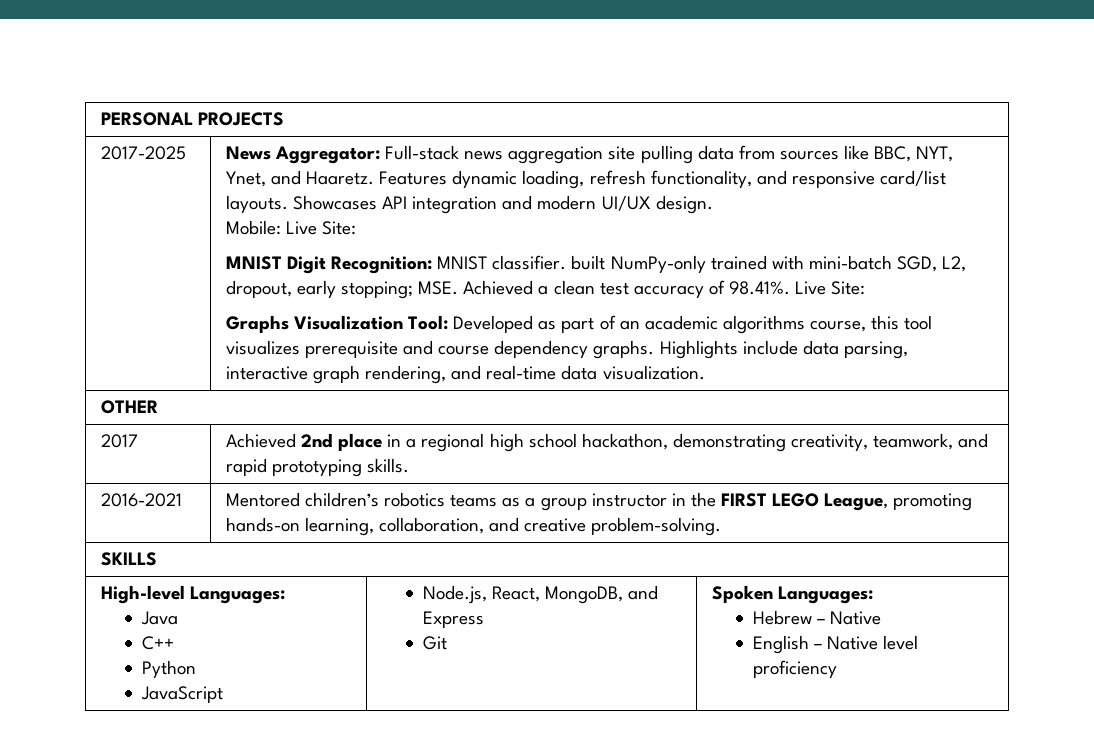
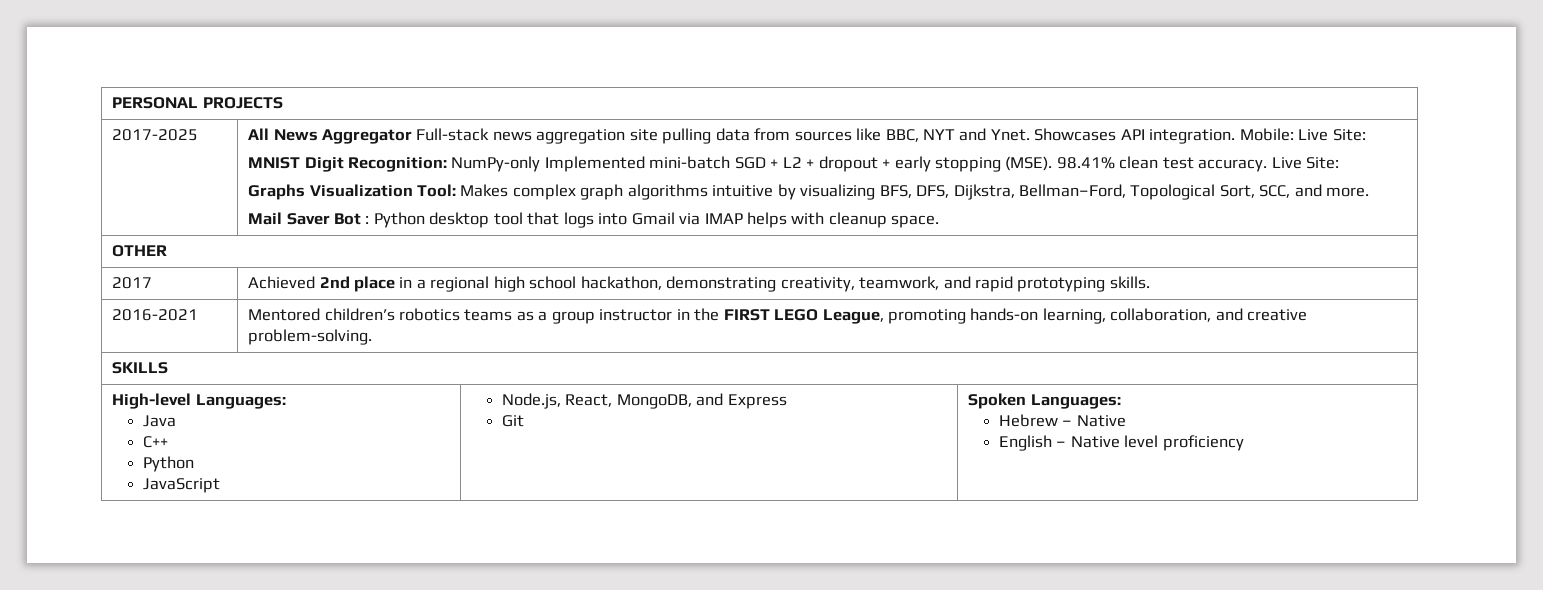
[225,146,380,164] News Aggregator: -> [248,128,412,144] All News Aggregator
[916,146,954,162] [225,170,947,189] [225,195,713,214] NYT, Ynet, and Haaretz. Features dynamic loading, refresh functionality, and responsive card/list layouts. Showcases API integration and modern UI/UX design. // -> [922,128,1236,144] NYT and Ynet. Showcases API integration.
[437,255,967,273] [225,280,791,299] MNIST classifier. built NumPy-only trained with mini-batch SGD, L2, dropout, early stopping; MSE. Achieved a clean test accuracy of 98.41%. -> [451,156,1268,172] NumPy-only Implemented mini-batch SGD + L2 + dropout + early stopping (MSE). 98.41% clean test accuracy.
[453,315,933,334] [225,340,908,359] [225,365,705,384] Developed as part of an academic algorithms course, this tool visualizes prerequisite and course dependency graphs. Highlights include data parsing, interactive graph rendering, and real-time data visualization. -> [460,184,1370,200] [248,212,940,228] Makes complex graph algorithms intuitive by visualizing BFS, DFS, Dijkstra, Bellman–Ford, Topological Sort, SCC, and more. // Mail Saver Bot : Python desktop tool that logs into Gmail via IMAP helps with cleanup space.

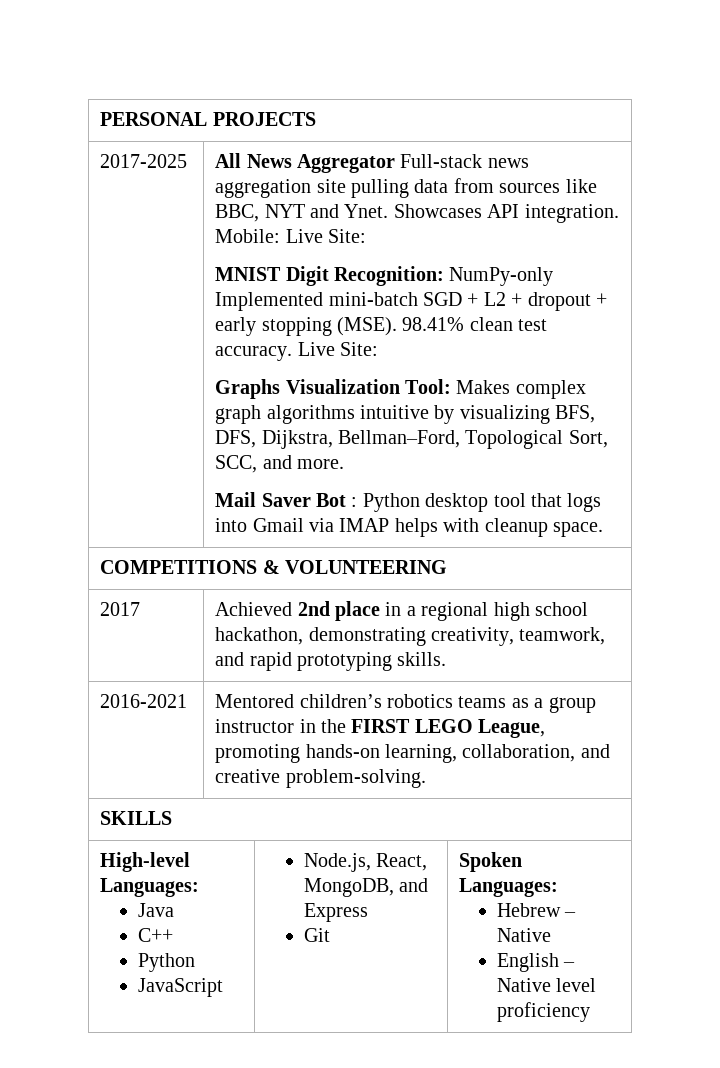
[112,245,168,257] OTHER -> [100,560,447,574] COMPETITIONS & VOLUNTEERING

